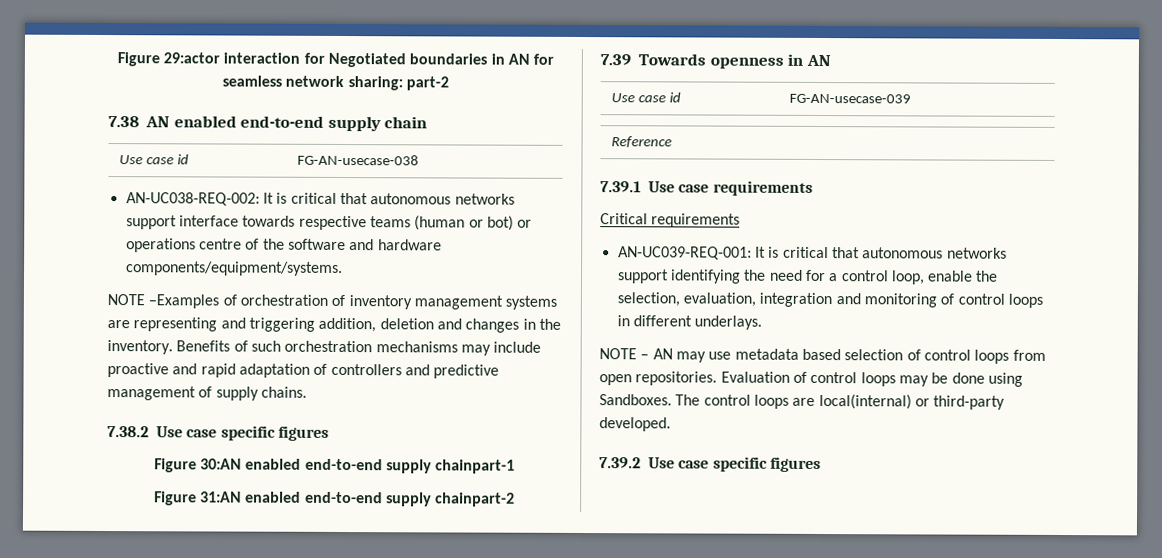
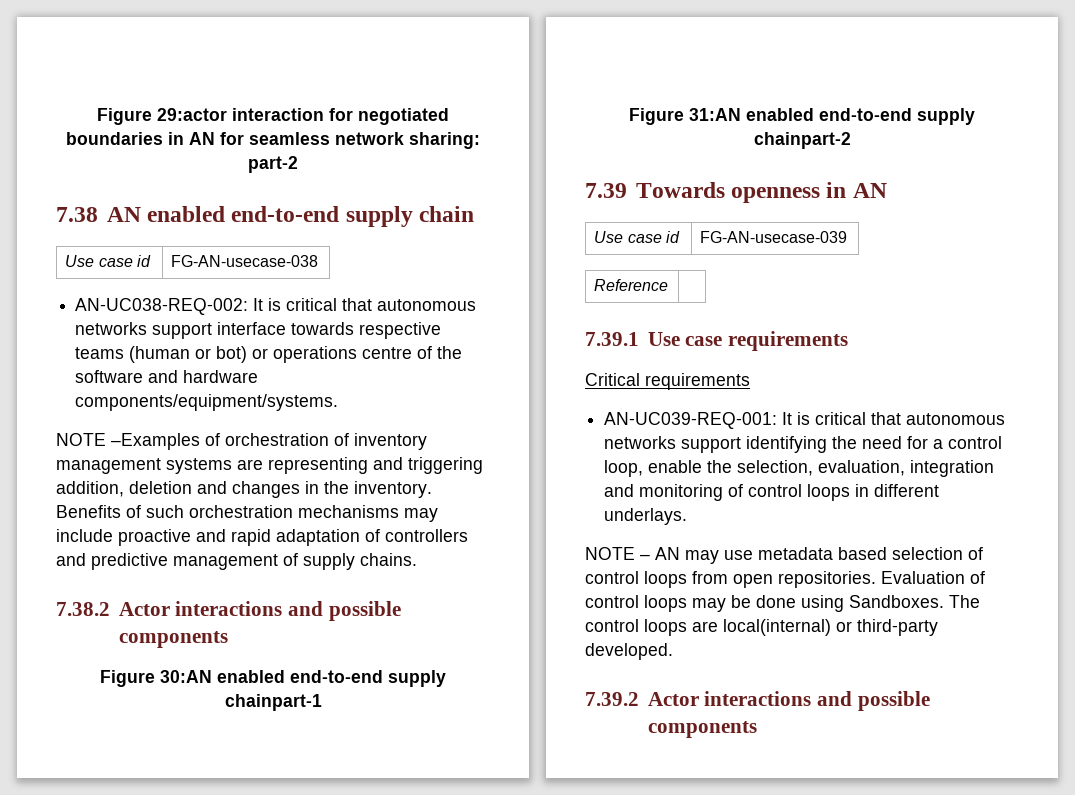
[328,52,406,68] Negotiated -> [358,108,449,125] negotiated
[156,425,329,441] Use case specific figures -> [118,601,401,621] [118,631,228,648] Actor interactions and possible components
[648,456,821,473] Use case specific figures -> [647,691,930,711] [647,721,757,738] Actor interactions and possible components

